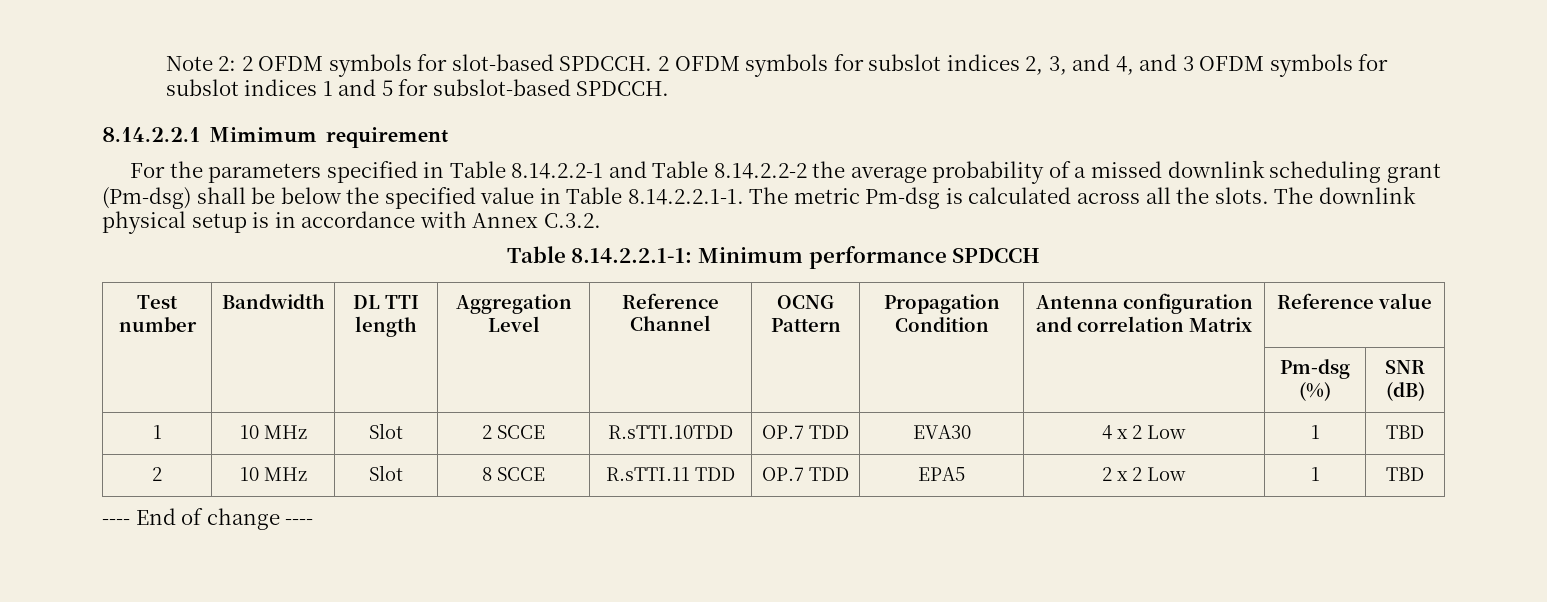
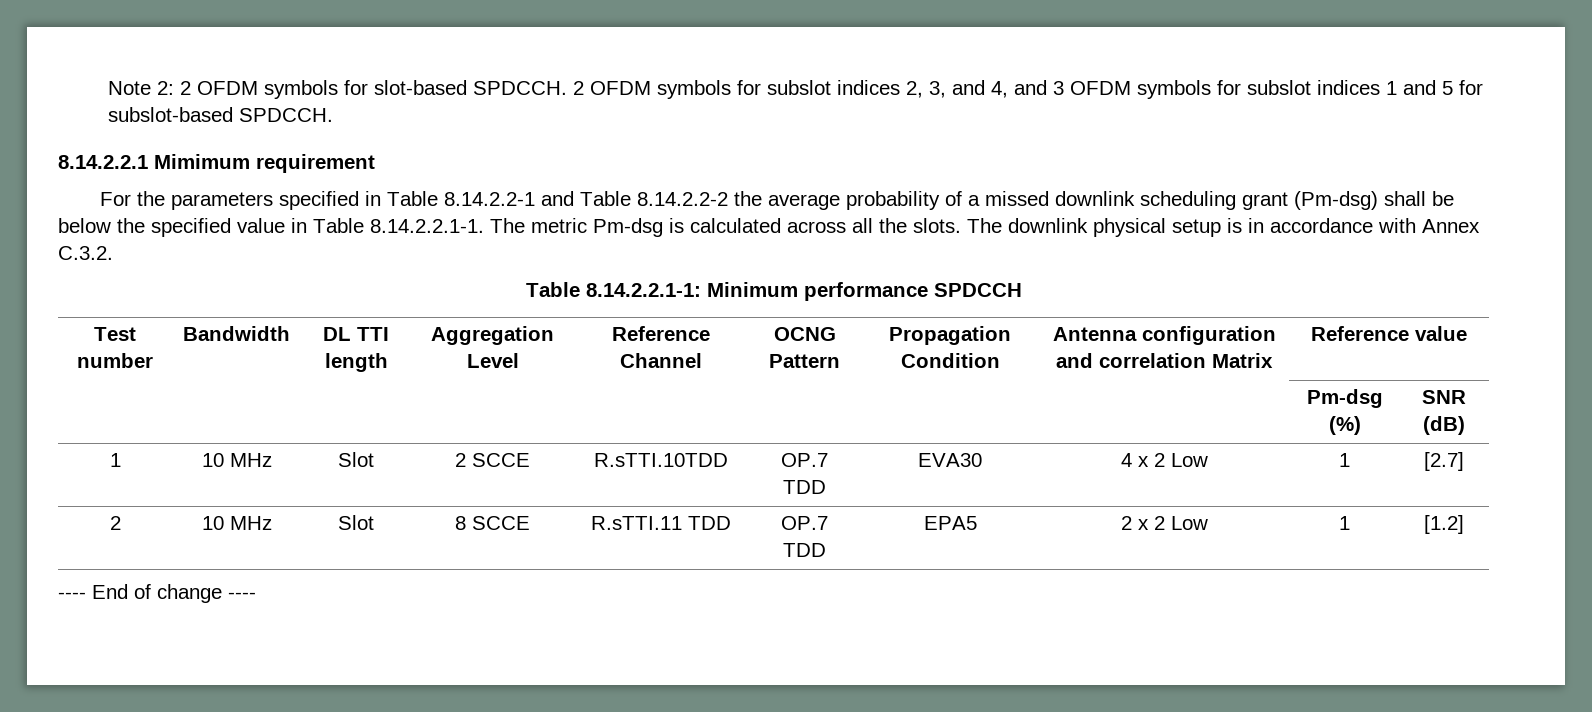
[1386,425,1424,439] TBD -> [1424,452,1464,471] [2.7]
[1386,467,1424,481] TBD -> [1424,515,1464,534] [1.2]

